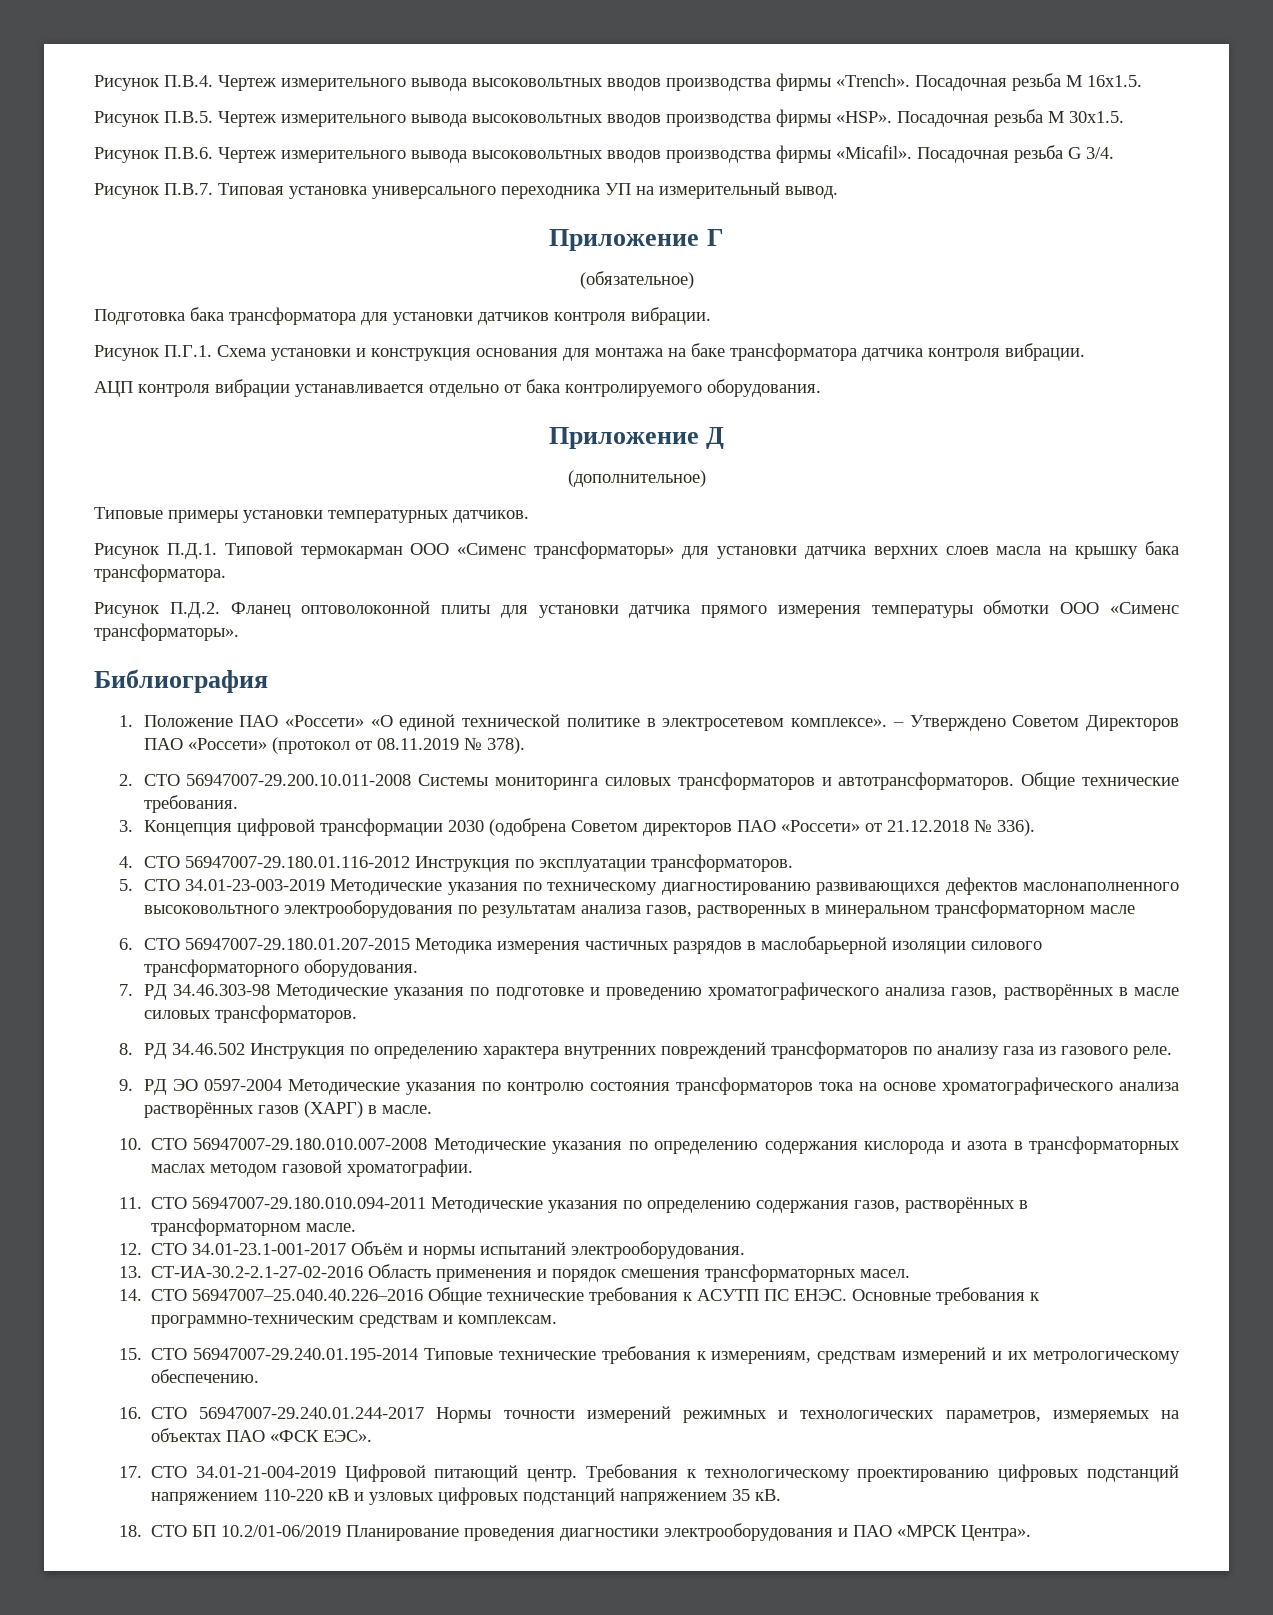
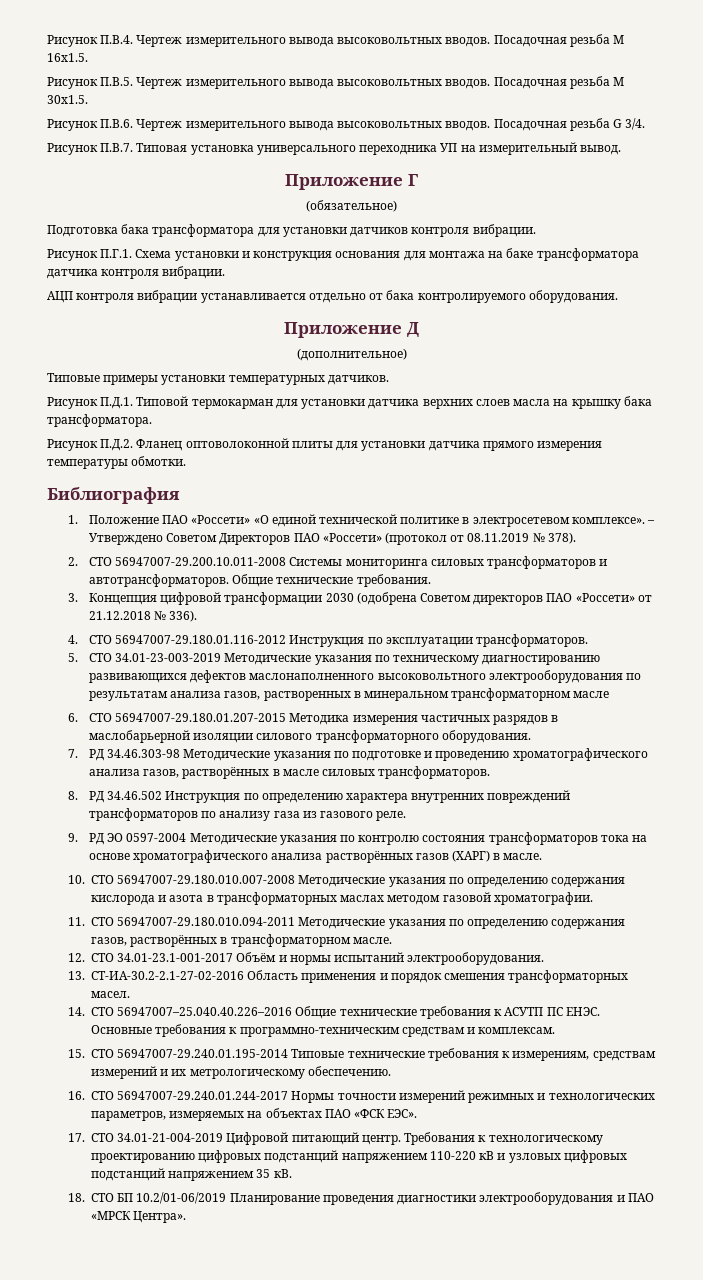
[607,73,910,91] вводов производства фирмы «Trench». -> [445,37,491,47] вводов.
[607,109,892,127] вводов производства фирмы «HSP». -> [445,79,491,89] вводов.
[607,145,912,163] вводов производства фирмы «Micafil». -> [445,121,491,131] вводов.
[410,541,675,559] ООО «Сименс трансформаторы» -> (273, 404) none
[983,600,1179,614] [94,623,239,641] обмотки ООО «Сименс трансформаторы». -> [131,456,187,466] обмотки.

